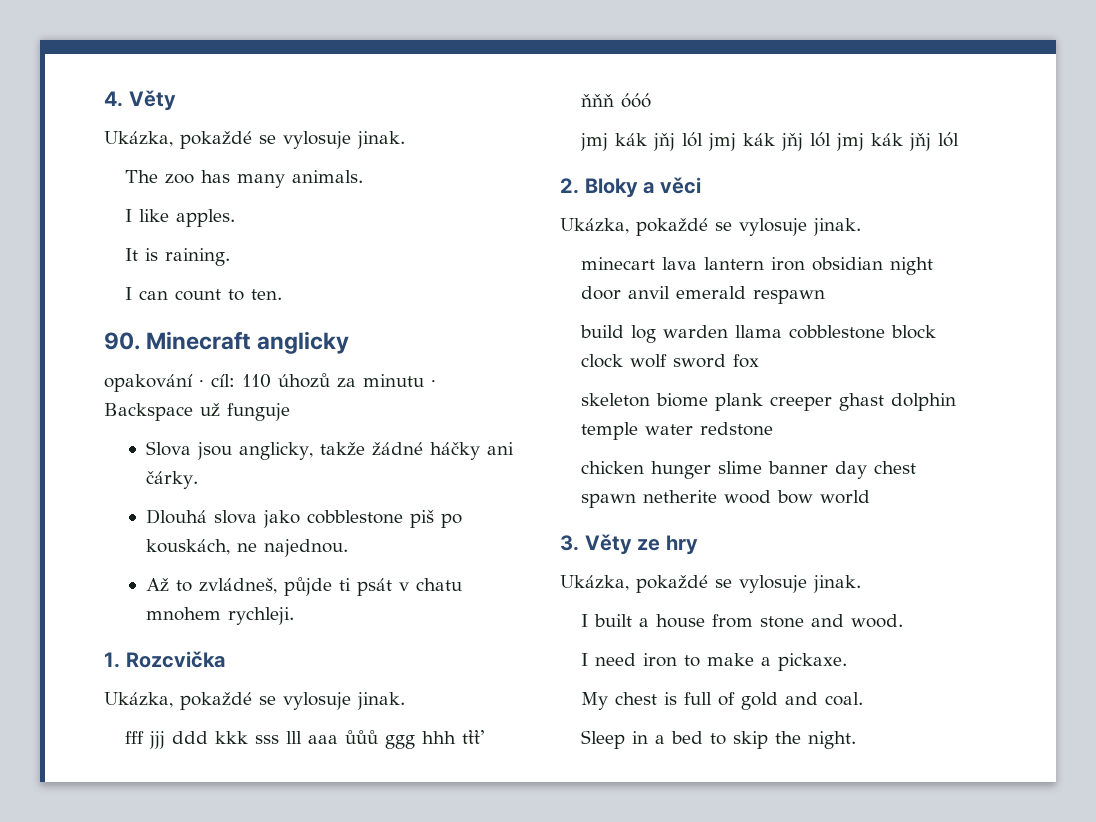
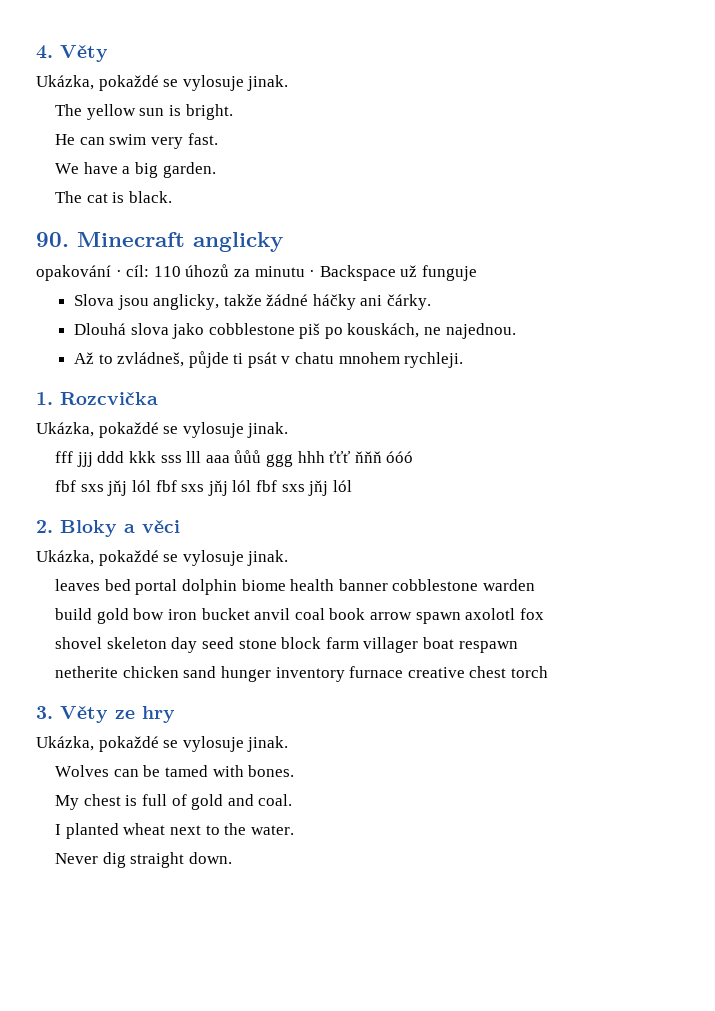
[165,170,364,188] [125,209,236,227] [125,248,231,266] [125,287,283,301] zoo has many animals. // I like apples. // It is raining. // I can count to ten. -> [86,104,233,120] [55,133,218,149] [55,162,216,178] [55,191,172,203] yellow sun is bright. // He can swim very fast. // We have a big garden. // The cat is black.
[580,132,904,151] jmj kák jňj lól jmj kák jňj lól jmj kák -> [55,480,305,496] fbf sxs jňj lól fbf sxs jňj lól fbf sxs
[581,257,934,275] [581,286,826,304] [580,325,937,343] [581,354,760,368] [581,393,957,411] [581,422,774,440] [581,461,917,479] [581,490,871,508] minecart lava lantern iron obsidian night door anvil emerald respawn // build log warden llama cobblestone block clock wolf sword fox // skeleton biome plank creeper ghast dolphin temple water redstone // chicken hunger slime banner day chest spawn netherite wood bow world -> [55,579,535,595] [55,608,544,624] [55,637,518,653] [55,666,548,682] leaves bed portal dolphin biome health banner cobblestone warden // build gold bow iron bucket anvil coal book arrow spawn axolotl fox // shovel skeleton day seed stone block farm villager boat respawn // netherite chicken sand hunger inventory furnace creative chest torch
[581,614,904,628] [581,653,848,671] I built a house from stone and wood. // I need iron to make a pickaxe. -> [55,765,295,777] Wolves can be tamed with bones.
[581,730,857,749] Sleep in a bed to skip the night. -> [55,823,294,839] [55,852,232,868] I planted wheat next to the water. // Never dig straight down.

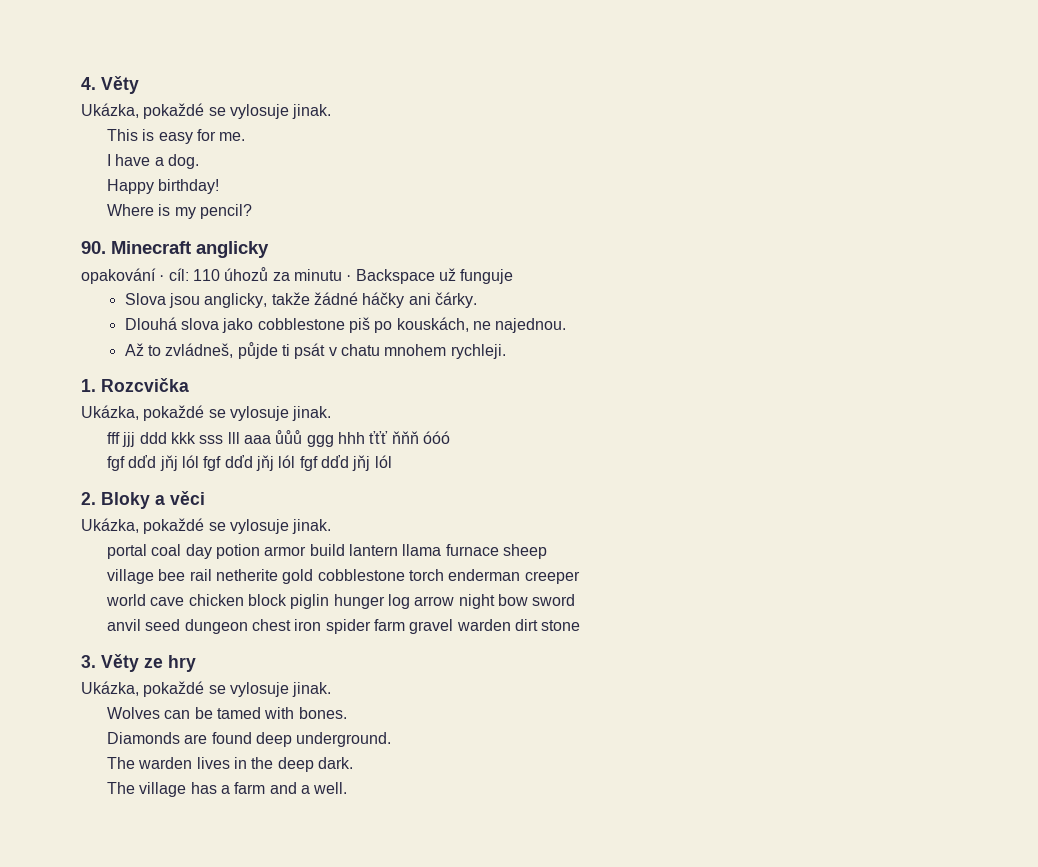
[55,104,233,120] [55,133,218,149] [55,162,216,178] [55,191,172,203] The yellow sun is bright. // He can swim very fast. // We have a big garden. // The cat is black. -> [107,129,246,144] [107,154,200,169] [107,179,220,194] [107,204,253,219] This is easy for me. // I have a dog. // Happy birthday! // Where is my pencil?
[55,480,305,496] fbf sxs jňj lól fbf sxs jňj lól fbf sxs -> [107,455,350,471] fgf dďd jňj lól fgf dďd jňj lól fgf dďd
[55,579,535,595] [55,608,544,624] [55,637,518,653] [55,666,548,682] leaves bed portal dolphin biome health banner cobblestone warden // build gold bow iron bucket anvil coal book arrow spawn axolotl fox // shovel skeleton day seed stone block farm villager boat respawn // netherite chicken sand hunger inventory furnace creative chest torch -> [107,544,548,559] [107,569,580,584] [106,594,576,609] [107,619,581,634] portal coal day potion armor build lantern llama furnace sheep // village bee rail netherite gold cobblestone torch enderman creeper // world cave chicken block piglin hunger log arrow night bow sword // anvil seed dungeon chest iron spider farm gravel warden dirt stone
[55,794,293,810] [55,823,294,839] [55,852,232,868] My chest is full of gold and coal. // I planted wheat next to the water. // Never dig straight down. -> [107,732,392,747] [107,757,354,772] [107,782,348,797] Diamonds are found deep underground. // The warden lives in the deep dark. // The village has a farm and a well.

